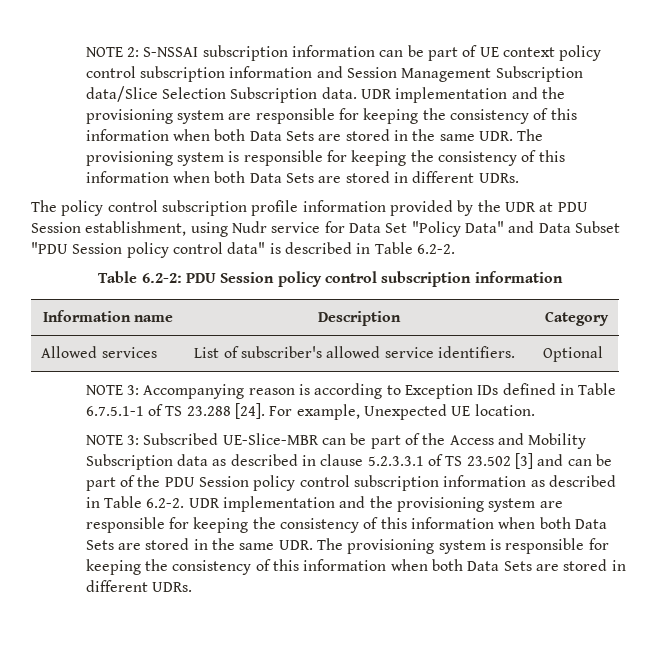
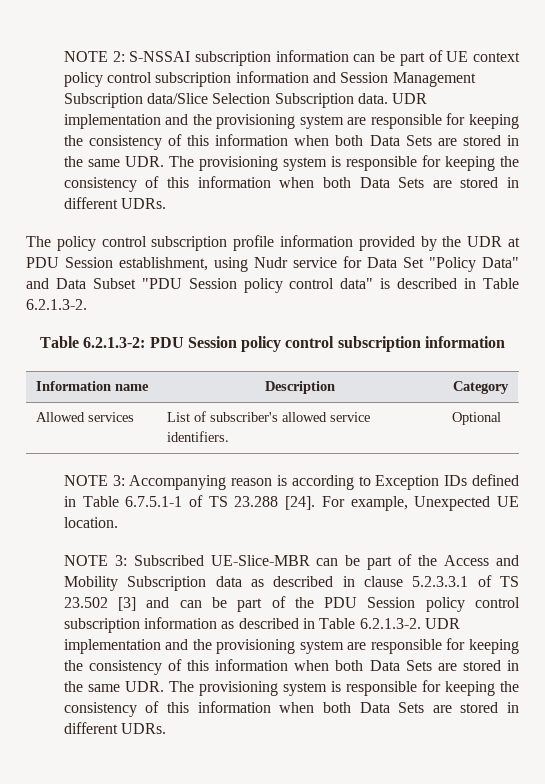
[416,244,455,254] [98,271,182,283] 6.2-2. // Table 6.2-2: -> [26,299,87,310] [39,336,146,348] 6.2.1.3-2. // Table 6.2.1.3-2:
[146,498,185,508] 6.2-2. -> [359,618,421,629] 6.2.1.3-2.

